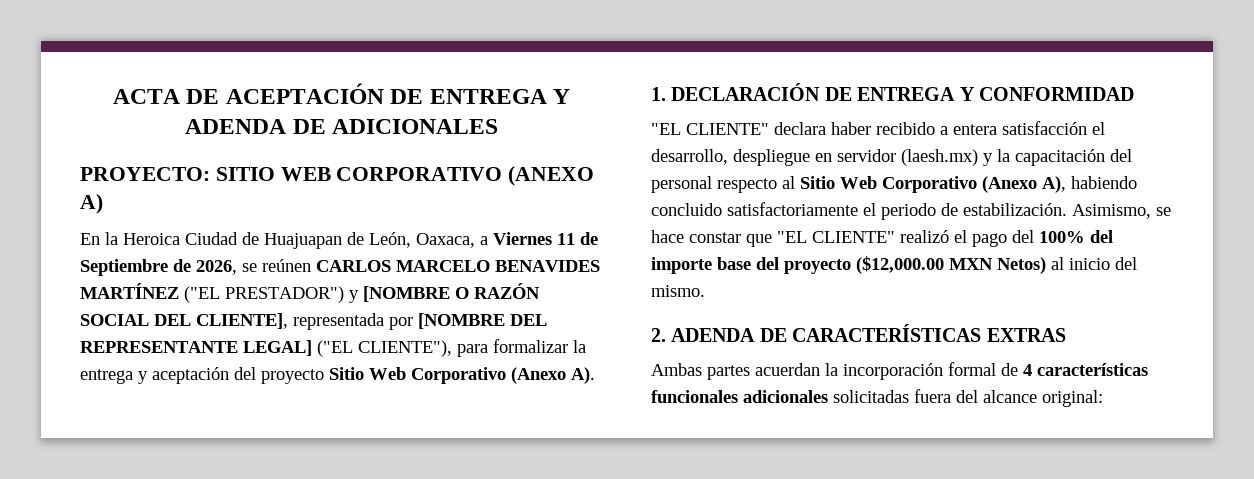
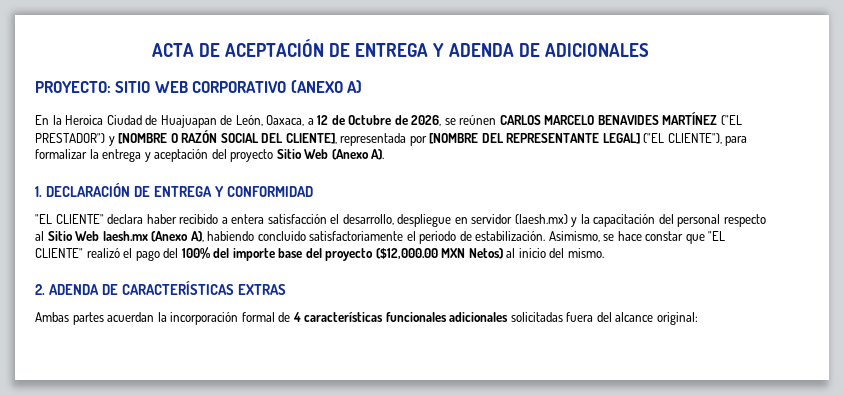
[493,232,598,245] [80,259,168,276] Viernes 11 de Septiembre -> [317,115,392,125] 12 de Octubre
[411,367,506,384] Corporativo -> (329, 154) none
[882,176,977,193] Corporativo -> [102,231,148,241] laesh.mx

